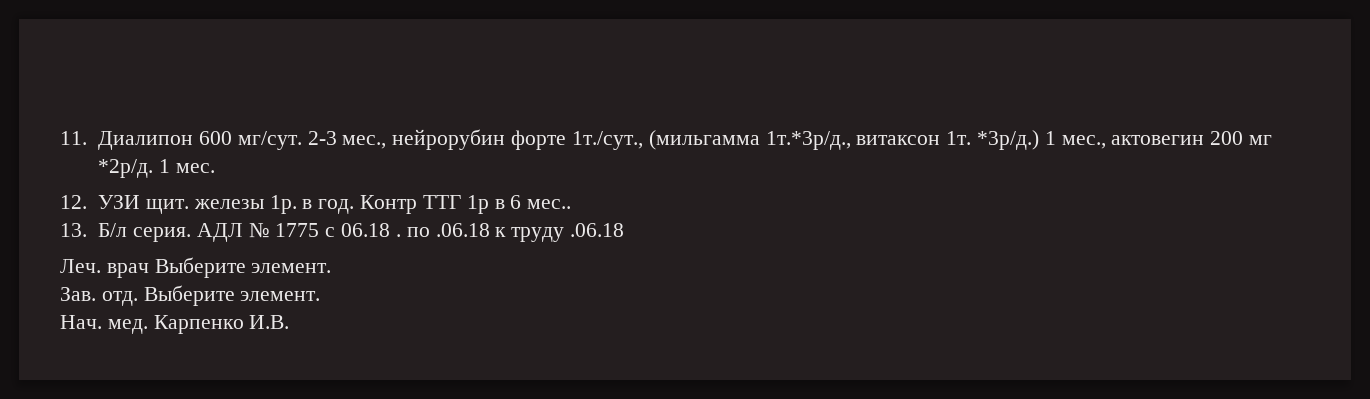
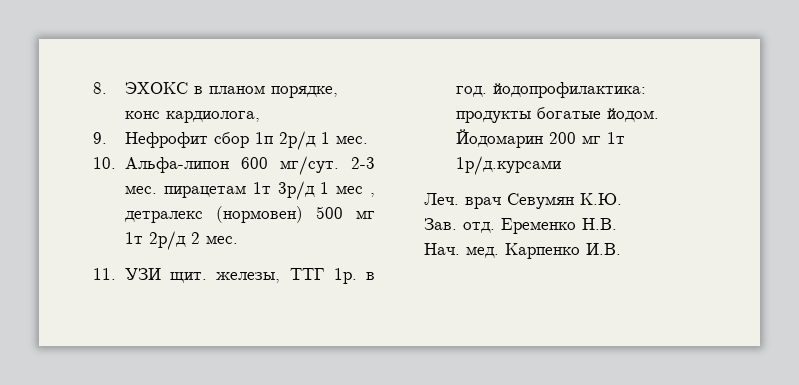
[60,129,1272,150] [98,159,215,178] [60,195,87,209] 11. Диалипон 600 мг/сут. 2-3 мес., нейрорубин форте 1т./сут., (мильгамма 1т.*3р/д., витаксон 1т. *3р/д.) 1 мес., актовегин 200 мг *2р/д. 1 мес. // 12. -> [93,82,339,98] [125,111,261,123] [93,131,369,150] [93,156,375,175] [125,181,375,200] [125,206,375,223] [125,231,239,250] [93,268,116,280] 8. ЭХОКС в планом порядке, конс кардиолога, // 9. Нефрофит сбор 1п 2р/д 1 мес. // 10. Альфа-липон 600 мг/сут. 2-3 мес. пирацетам 1т 3р/д 1 мес , детралекс (нормовен) 500 мг 1т 2р/д 2 мес. // 11.
[193,199,264,209] железы -> [216,268,325,283] железы, ТТГ
[360,195,572,214] [60,223,624,242] Контр ТТГ 1р в 6 мес.. // 13. Б/л серия. АДЛ № 1775 с 06.18 . по .06.18 к труду .06.18 -> [493,82,647,98] [456,107,660,123] [456,129,626,148] [456,156,562,175] йодопрофилактика: продукты богатые йодом. Йодомарин 200 мг 1т 1р/д.курсами
[154,257,332,278] Выберите элемент. -> [507,193,622,209] Севумян К.Ю.
[143,285,321,306] Выберите элемент. -> [501,218,617,234] Еременко Н.В.

